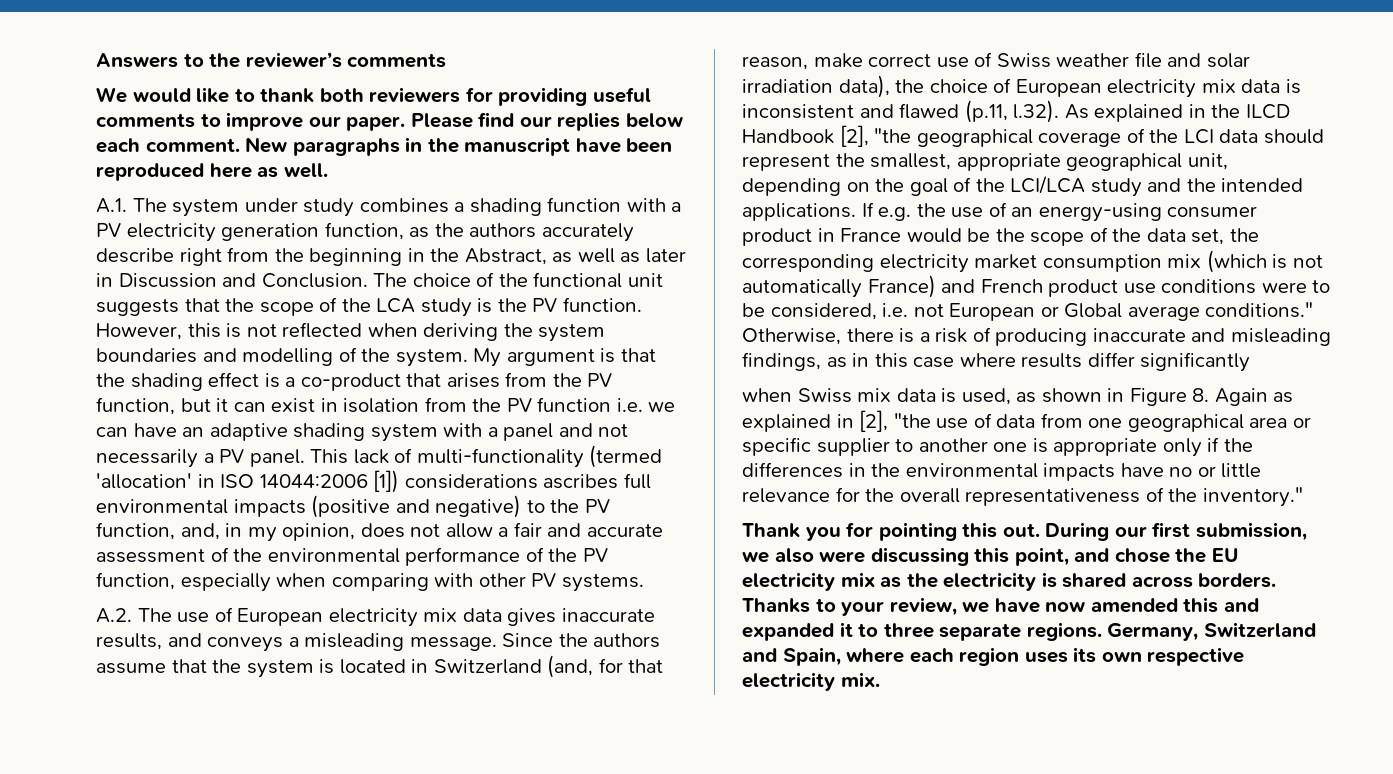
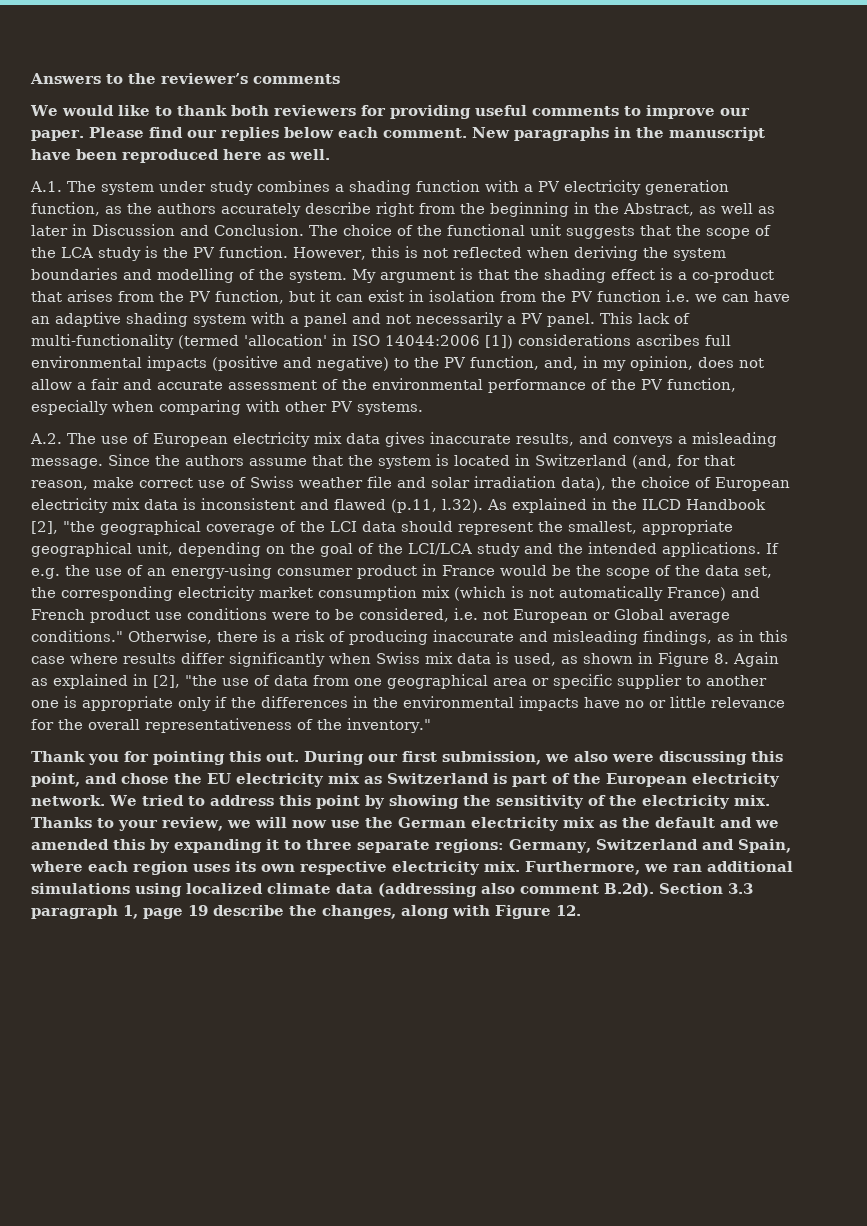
(1251, 362) // -> (325, 659) none
[906,572,1277,591] the electricity is shared across borders. -> [387,773,780,787] [31,795,770,809] Switzerland is part of the European electricity network. We tried to address this point by showing the sensitivity of the electricity mix.
[994,597,1259,613] [742,623,834,641] have now amended this and expanded -> [254,817,779,831] [31,839,262,853] will now use the German electricity mix as the default and we amended this by expanding
[1026,622,1102,641] regions. -> [435,839,504,853] regions:
(880, 679) none -> [525,861,793,875] [31,883,753,897] [31,905,581,919] Furthermore, we ran additional simulations using localized climate data (addressing also comment B.2d). Section 3.3 paragraph 1, page 19 describe the changes, along with Figure 12.

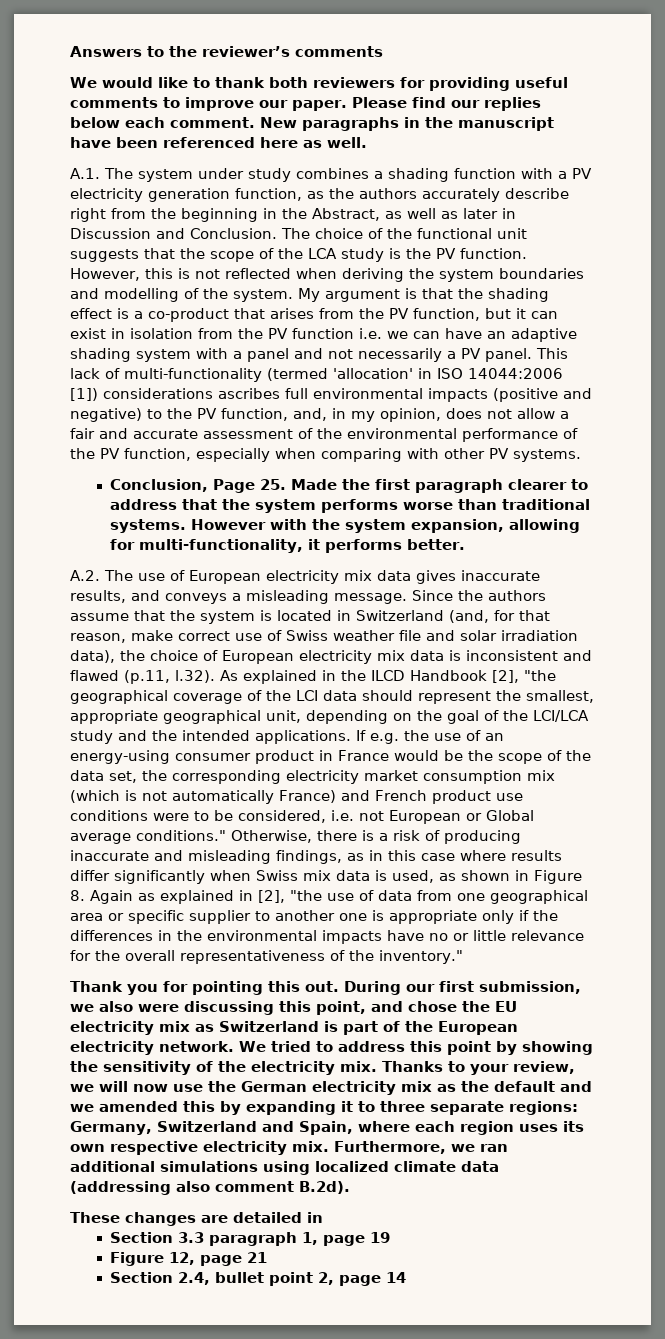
[122,149,219,163] reproduced -> [163,137,255,148] referenced
(423, 408) none -> [110,479,589,493] [110,499,591,513] [110,519,581,533] [110,539,466,553] // Conclusion, Page 25. Made the first paragraph clearer to address that the system performs worse than traditional systems. However with the system expansion, allowing for multi-functionality, it performs better.
(654, 890) none -> [70,1212,323,1226] // These changes are detailed in //
[213,905,581,919] describe the changes, along with Figure 12. -> [110,1252,268,1266] [110,1272,407,1286] // Figure 12, page 21 // Section 2.4, bullet point 2, page 14

